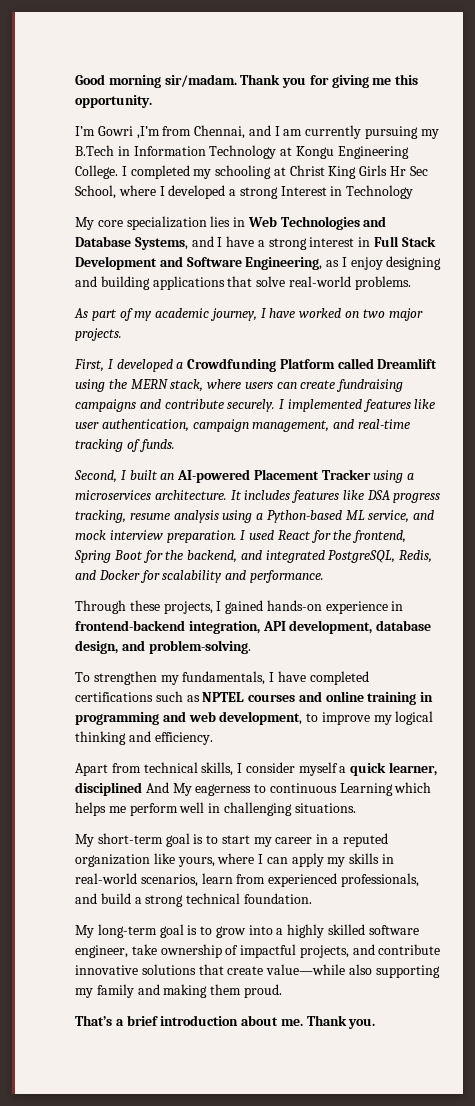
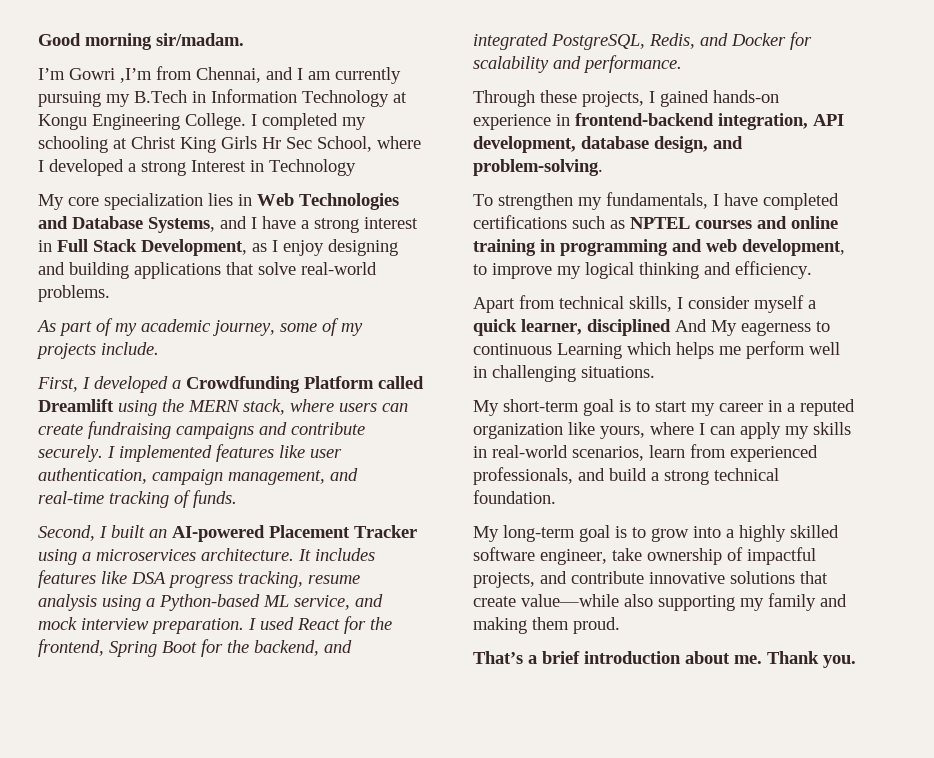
[240,74,419,88] [75,95,152,108] Thank you for giving me this opportunity. -> (244, 39) none
[75,256,323,270] Development and Software Engineering, -> [141,239,247,256] Development,
[260,308,423,321] [75,328,122,341] I have worked on two major projects. -> [280,318,363,336] [36,342,159,359] some of my projects include.

